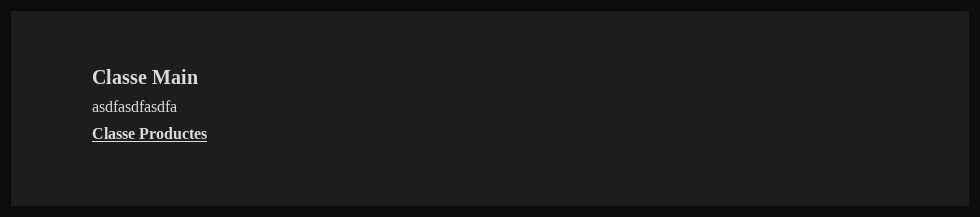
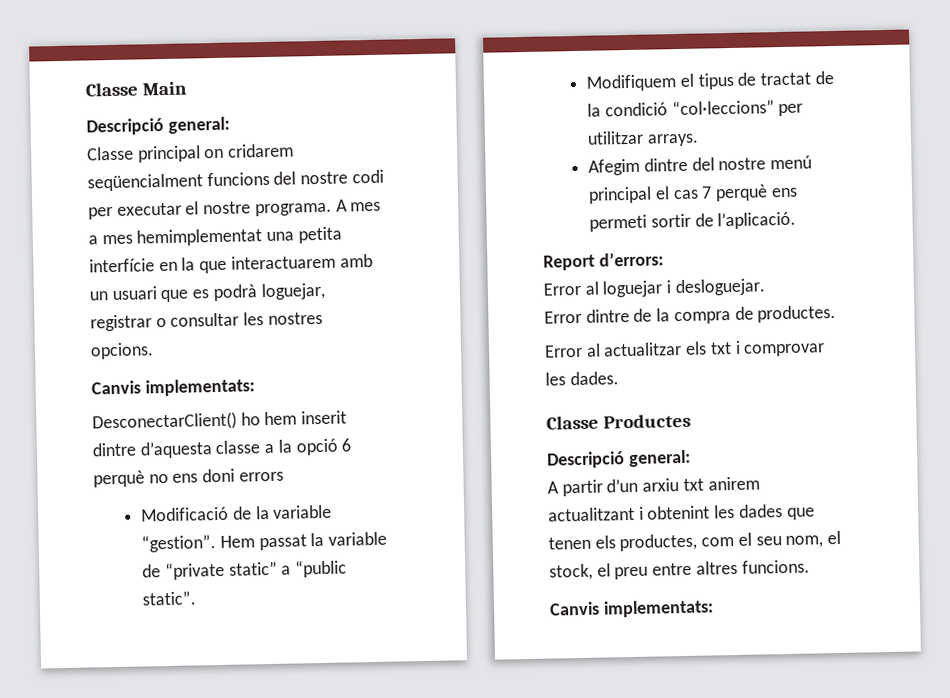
[92,100,177,112] [92,127,208,139] asdfasdfasdfa // Classe Productes -> [86,116,230,136] [87,143,295,163] [87,169,384,192] [88,199,382,220] [88,226,342,247] [89,253,373,274] [89,282,326,303] [90,311,323,332] [90,342,154,360] [91,378,255,397] [92,410,348,432] [92,438,352,459] [93,468,284,488] [141,504,333,522] [141,531,388,553] [142,559,348,581] [142,590,197,606] [586,70,834,92] [587,99,804,117] [587,130,699,147] [588,155,813,176] [588,184,798,204] [589,211,797,232] [543,251,664,271] [543,278,765,298] [544,304,837,325] [544,340,826,358] [545,371,619,386] [546,413,691,430] [547,449,691,469] [547,476,760,497] [548,504,815,522] [548,530,842,552] [549,559,810,581] [549,599,714,618] Descripció general: // Classe principal on cridarem seqüencialment funcions del nostre codi per executar el nostre programa. A mes a mes hemimplementat una petita interfície en la que interactuarem amb un usuari que es podrà loguejar, registrar o consultar les nostres opcions. // Canvis implementats: // DesconectarClient() ho hem inserit dintre d’aquesta classe a la opció 6 perquè no ens doni errors // Modificació de la variable “gestion”. Hem passat la variable de “private static” a “public static”. // Modifiquem el tipus de tractat de la condició “col·leccions” per utilitzar arrays. // Afegim dintre del nostre menú principal el cas 7 perquè ens permeti sortir de l’aplicació. // Report d’errors: // Error al loguejar i desloguejar. // Error dintre de la compra de productes. // Error al actualitzar els txt i comprovar les dades. // Classe Productes // Descripció general: // A partir d’un arxiu txt anirem actualitzant i obtenint les dades que tenen els productes, com el seu nom, el stock, el preu entre altres funcions. // Canvis implementats:

